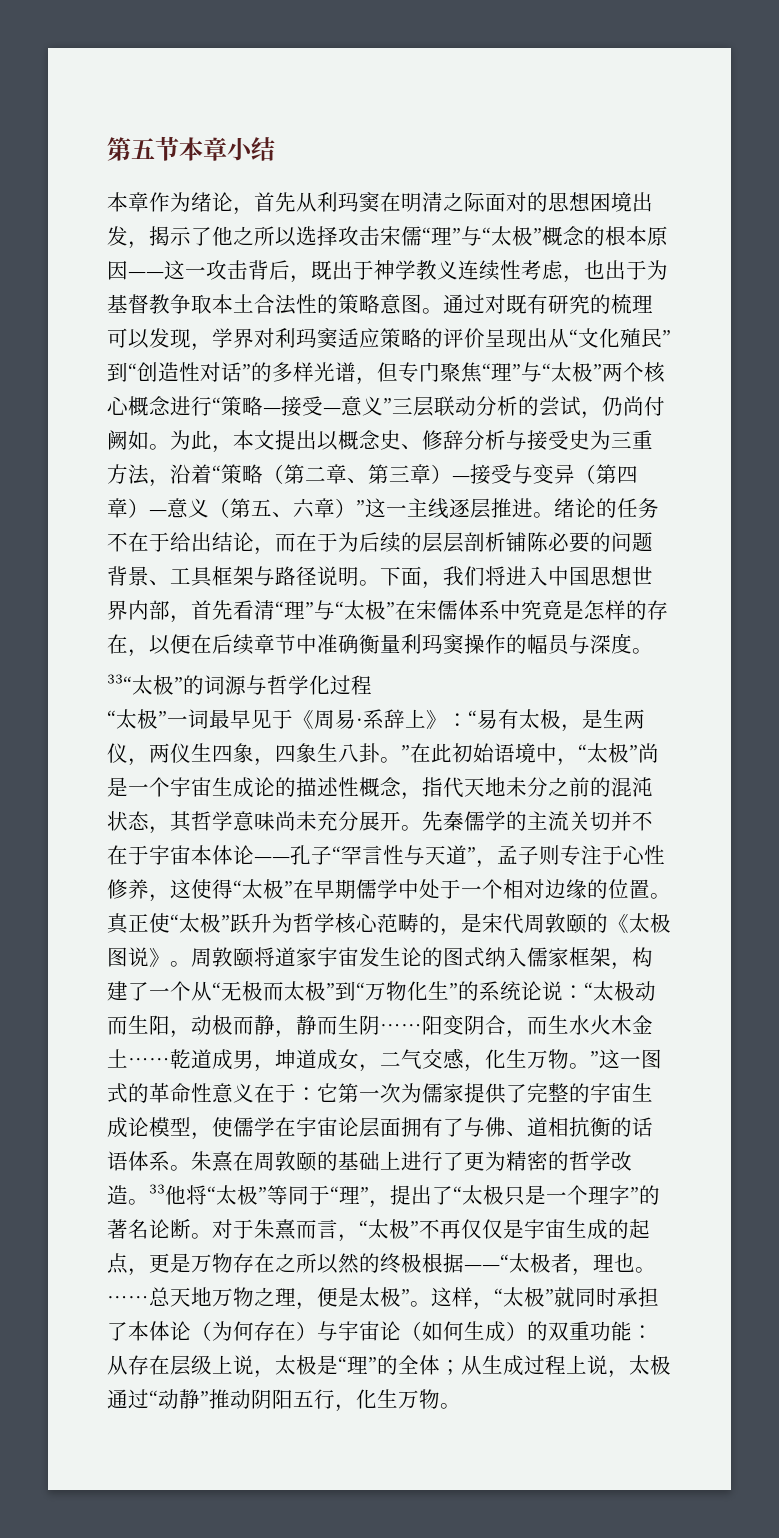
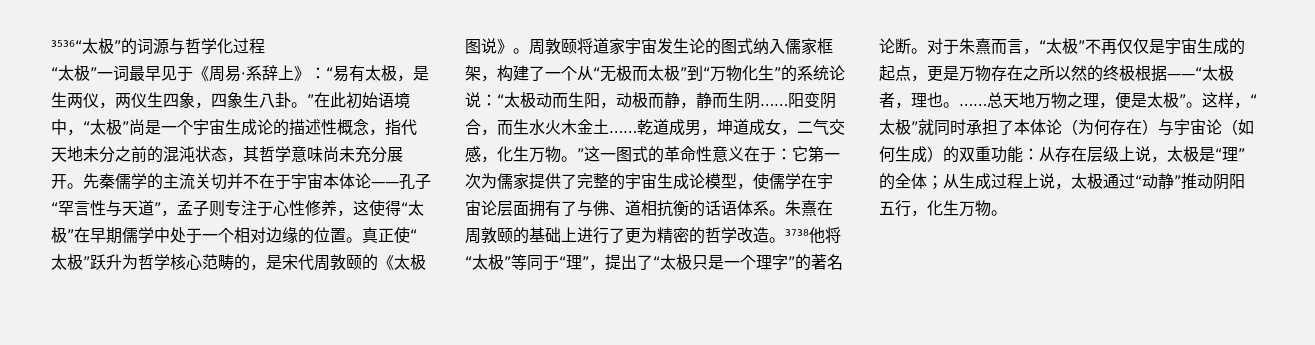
[107,136,275,161] [107,192,653,215] [107,226,668,249] [107,260,668,283] [107,294,653,315] [107,328,671,351] [107,362,665,385] [107,396,665,419] [107,430,653,453] [107,464,638,487] [107,498,659,519] [107,532,653,555] [107,566,653,589] [107,600,668,623] [107,633,653,657] [107,674,132,693] 第五节本章小结 // 本章作为绪论，首先从利玛窦在明清之际面对的思想困境出发，揭示了他之所以选择攻击宋儒“理”与“太极”概念的根本原因——这一攻击背后，既出于神学教义连续性考虑，也出于为基督教争取本土合法性的策略意图。通过对既有研究的梳理可以发现，学界对利玛窦适应策略的评价呈现出从“文化殖民”到“创造性对话”的多样光谱，但专门聚焦“理”与“太极”两个核心概念进行“策略—接受—意义”三层联动分析的尝试，仍尚付阙如。为此，本文提出以概念史、修辞分析与接受史为三重方法，沿着“策略（第二章、第三章）—接受与变异（第四章）—意义（第五、六章）”这一主线逐层推进。绪论的任务不在于给出结论，而在于为后续的层层剖析铺陈必要的问题背景、工具框架与路径说明。下面，我们将进入中国思想世界内部，首先看清“理”与“太极”在宋儒体系中究竟是怎样的存在，以便在后续章节中准确衡量利玛窦操作的幅员与深度。 // ³³“ -> [51,40,82,52] ³⁵³⁶“
[149,1184,165,1203] ³³ -> [785,229,809,241] ³⁷³⁸

